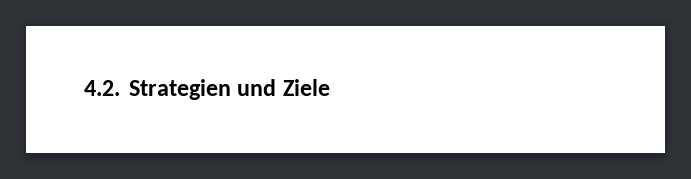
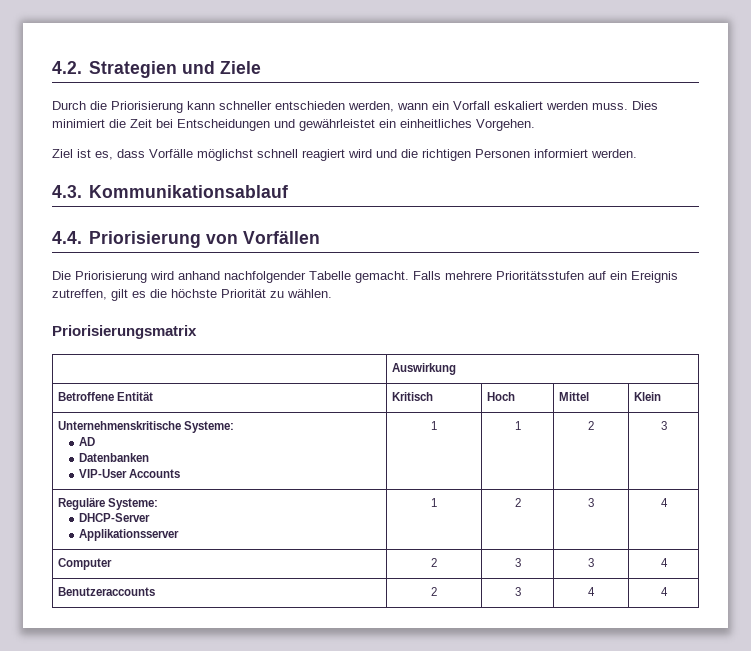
(330, 87) none -> [52,101,658,113] [52,119,535,131] [52,149,637,161] [52,185,288,198] [52,231,320,248] [52,271,678,283] [52,289,332,301] [52,325,197,339] [391,363,456,375] [57,391,153,401] [391,392,433,401] [486,392,515,401] [558,392,589,401] [633,392,661,401] [57,421,234,433] [79,437,96,446] [79,453,150,462] [79,469,181,478] [431,421,438,430] [514,421,521,430] [588,421,594,430] [660,421,667,430] [57,497,158,510] [79,513,151,522] [79,529,180,541] [431,498,438,507] [514,498,521,507] [588,498,594,507] [660,498,668,507] [57,558,112,570] [431,558,438,567] [514,558,521,567] [588,558,594,567] [660,558,668,567] [57,587,155,596] [431,587,438,596] [514,587,521,596] [588,587,595,596] [660,587,668,596] // Durch die Priorisierung kann schneller entschieden werden, wann ein Vorfall eskaliert werden muss. Dies minimiert die Zeit bei Entscheidungen und gewährleistet ein einheitliches Vorgehen. // Ziel ist es, dass Vorfälle möglichst schnell reagiert wird und die richtigen Personen informiert werden. // 4.3. Kommunikationsablauf // 4.4. Priorisierung von Vorfällen // Die Priorisierung wird anhand nachfolgender Tabelle gemacht. Falls mehrere Prioritätsstufen auf ein Ereignis zutreffen, gilt es die höchste Priorität zu wählen. // Priorisierungsmatrix // | Auswirkung // Betroffene Entität | Kritisch | Hoch | Mittel | Klein // Unternehmenskritische Systeme: // AD // Datenbanken // VIP-User Accounts | 1 | 1 | 2 | 3 // Reguläre Systeme: // DHCP-Server // Applikationsserver | 1 | 2 | 3 | 4 // Computer | 2 | 3 | 3 | 4 // Benutzeraccounts | 2 | 3 | 4 | 4

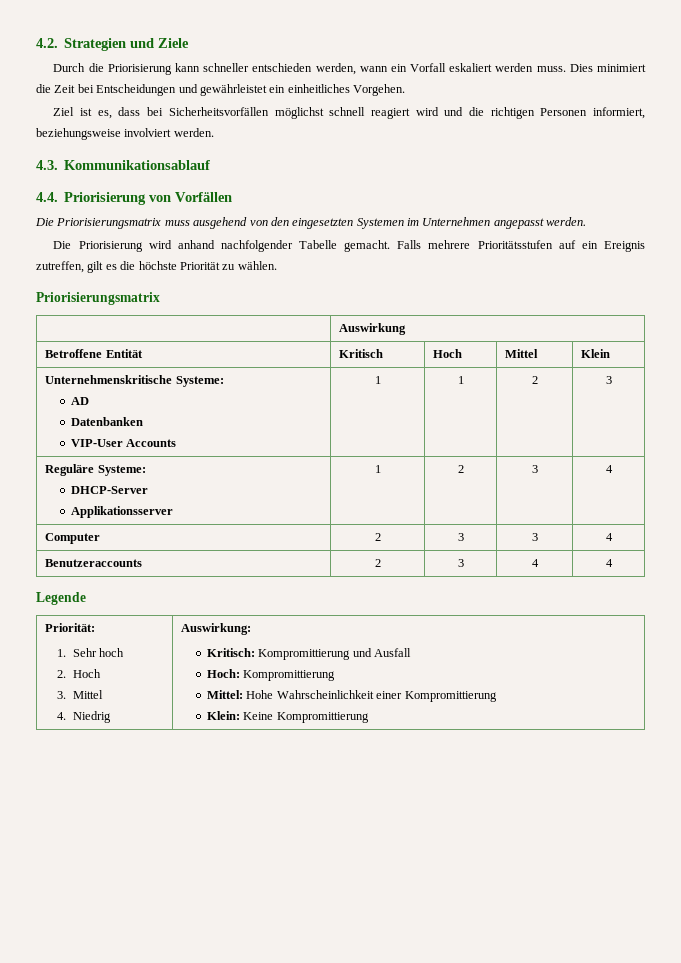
[149,149,193,158] Vorfälle -> [147,107,269,116] bei Sicherheitsvorfällen
[534,149,588,158] informiert -> [593,107,645,119] [36,128,172,140] informiert, beziehungsweise involviert
(320, 237) none -> [35,217,587,229] // Die Priorisierungsmatrix muss ausgehend von den eingesetzten Systemen im Unternehmen angepasst werden.
(668, 591) none -> [36,592,86,605] [45,623,96,632] [57,648,124,657] [57,669,101,678] [57,690,103,699] [57,711,111,723] [181,623,252,635] [207,648,412,660] [207,669,336,681] [207,690,497,702] [207,711,369,723] // Legende // Priorität: // 1. Sehr hoch // 2. Hoch // 3. Mittel // 4. Niedrig | Auswirkung: // Kritisch: Kompromittierung und Ausfall // Hoch: Kompromittierung // Mittel: Hohe Wahrscheinlichkeit einer Kompromittierung // Klein: Keine Kompromittierung

